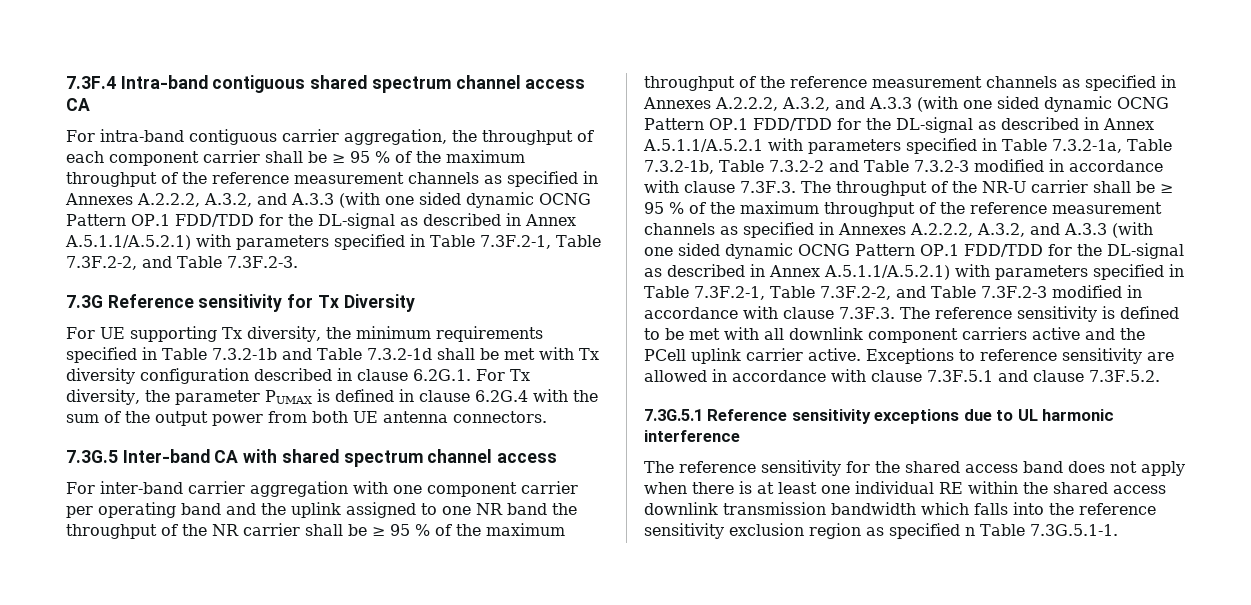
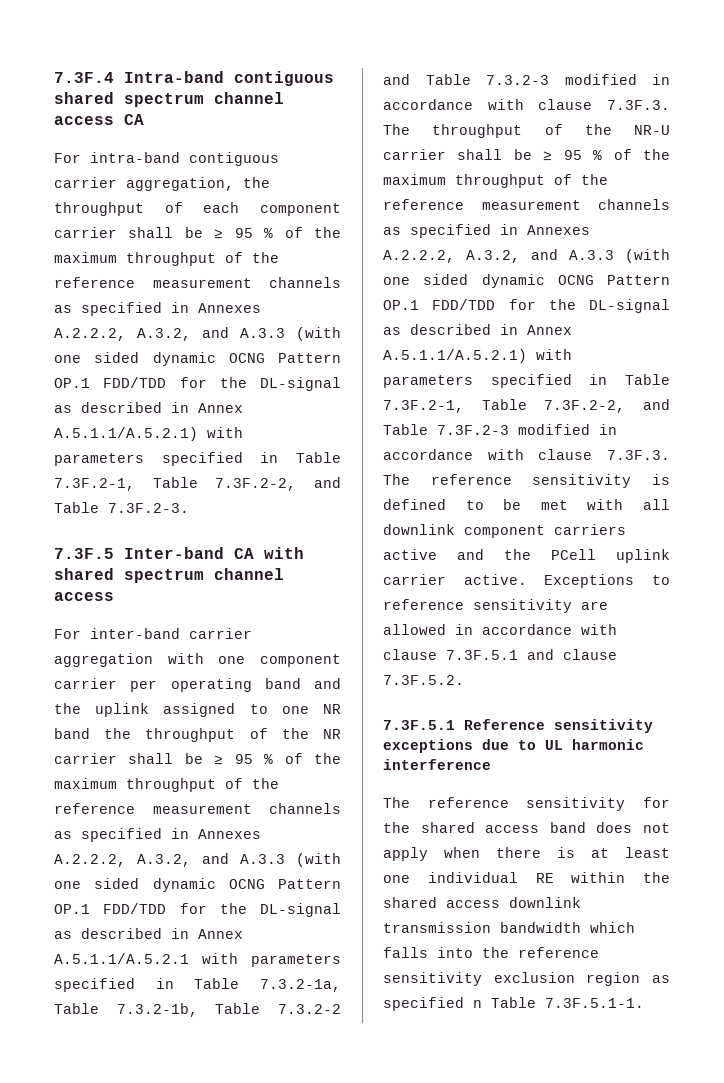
[66,294,415,312] [66,326,543,342] [66,347,599,363] [66,368,530,384] [66,389,598,405] [66,411,547,426] [66,450,118,463] 7.3G Reference sensitivity for Tx Diversity // For UE supporting Tx diversity, the minimum requirements specified in Table 7.3.2-1b and Table 7.3.2-1d shall be met with Tx diversity configuration described in clause 6.2G.1. For Tx diversity, the parameter PUMAX is defined in clause 6.2G.4 with the sum of the output power from both UE antenna connectors. // 7.3G.5 -> [54,548,114,559] 7.3F.5
[644,409,703,421] 7.3G.5.1 -> [383,720,455,730] 7.3F.5.1
[1029,524,1118,536] 7.3G.5.1-1. -> [545,998,644,1008] 7.3F.5.1-1.

